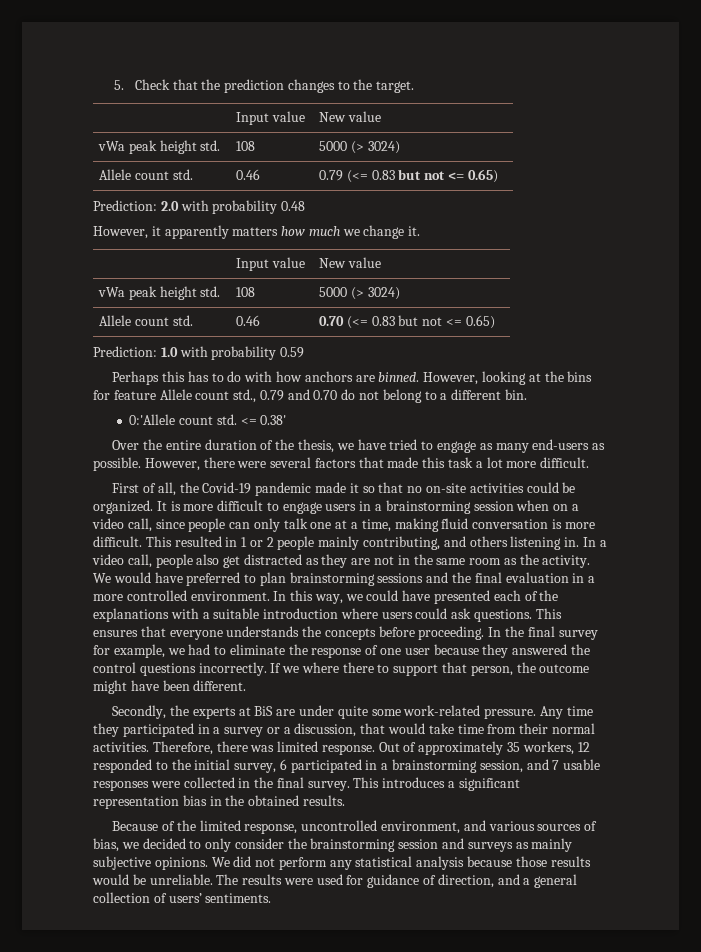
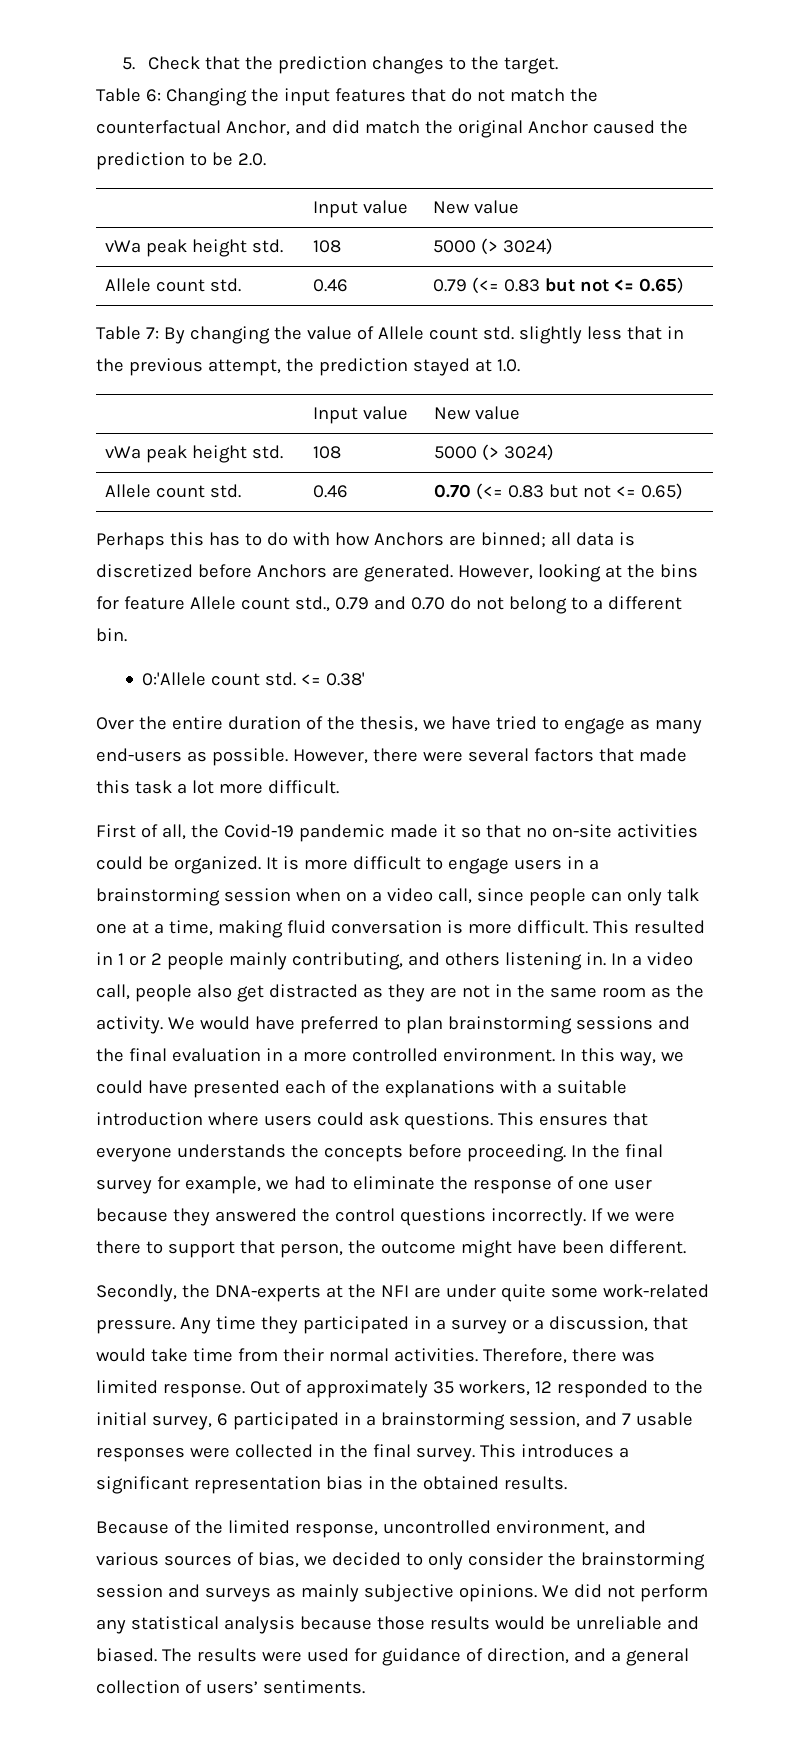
(415, 87) none -> [96,88,598,106] [96,120,688,138] [96,152,266,170] // Table 6: Changing the input features that do not match the counterfactual Anchor, and did match the original Anchor caused the prediction to be 2.0.
[93,200,306,214] [93,225,421,239] Prediction: 2.0 with probability 0.48 // However, it apparently matters how much we change it. -> [96,326,684,344] [96,358,520,376] Table 7: By changing the value of Allele count std. slightly less that in the previous attempt, the prediction stayed at 1.0.
[93,346,305,360] // Prediction: 1.0 with probability 0.59 -> (684, 491) none
[304,371,420,382] anchors are binned. -> [373,532,635,548] [96,564,453,582] Anchors are binned; all data is discretized before Anchors are generated.
[301,662,339,673] where -> [634,1211,675,1222] were
[192,706,274,719] experts at BiS -> [214,1284,409,1302] DNA-experts at the NFI
[149,874,213,885] unreliable. -> [575,1616,699,1630] [96,1648,157,1662] unreliable and biased.

